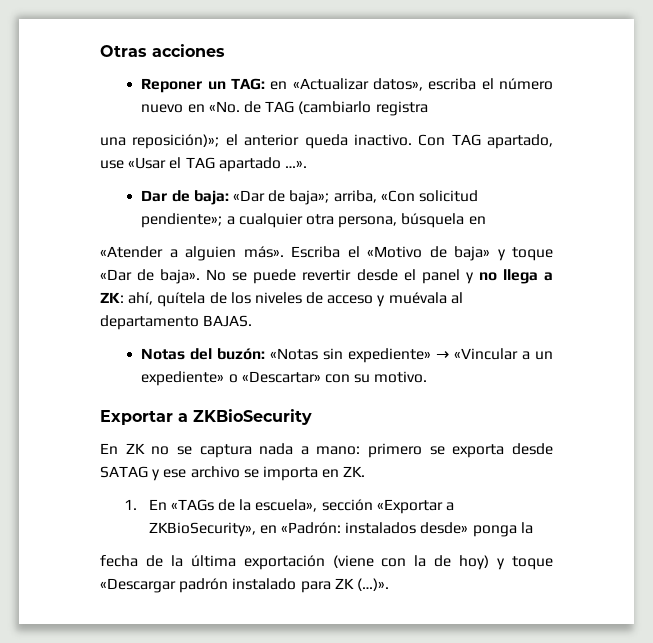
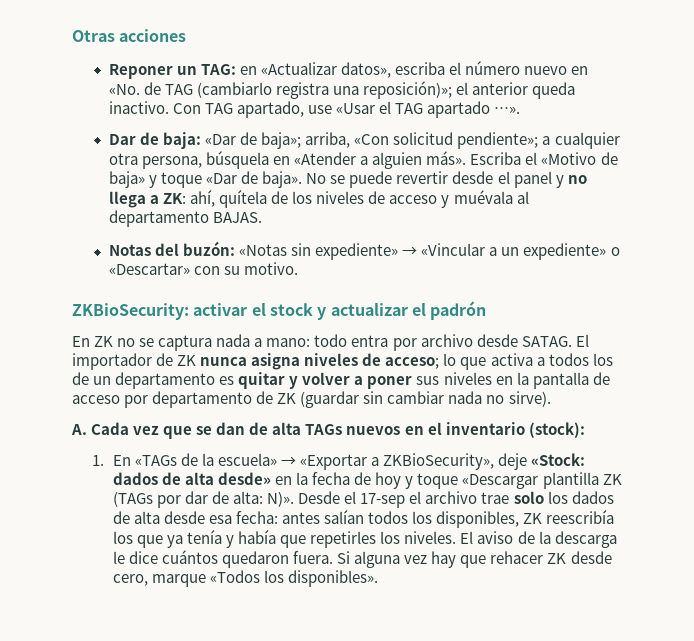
(428, 108) // -> (330, 90) none
(486, 220) // -> (291, 160) none
[100,409,312,425] Exportar a ZKBioSecurity -> [72,301,487,320] ZKBioSecurity: activar el stock y actualizar el padrón
[368,443,553,458] [100,466,366,481] primero se exporta desde SATAG y ese archivo se importa en ZK. -> [314,334,589,351] [72,353,613,370] [72,372,610,389] [72,391,551,408] [71,422,585,439] todo entra por archivo desde SATAG. El importador de ZK nunca asigna niveles de acceso; lo que activa a todos los de un departamento es quitar y volver a poner sus niveles en la pantalla de acceso por departamento de ZK (guardar sin cambiar nada no sirve). // A. Cada vez que se dan de alta TAGs nuevos en el inventario (stock):
[255,499,373,512] escuela», sección -> [218,453,297,466] escuela» →
[259,522,533,537] en «Padrón: instalados desde» ponga la // -> [498,453,586,470] [112,472,309,485] deje «Stock: dados de alta desde» en la
[170,555,554,570] [100,578,389,593] la última exportación (viene con la de hoy) y toque «Descargar padrón instalado para ZK (…)». -> [375,472,622,489] [112,491,614,508] [112,510,615,528] [112,530,617,548] [112,550,612,568] [112,570,379,587] hoy y toque «Descargar plantilla ZK (TAGs por dar de alta: N)». Desde el 17-sep el archivo trae solo los dados de alta desde esa fecha: antes salían todos los disponibles, ZK reescribía los que ya tenía y había que repetirles los niveles. El aviso de la descarga le dice cuántos quedaron fuera. Si alguna vez hay que rehacer ZK desde cero, marque «Todos los disponibles».

